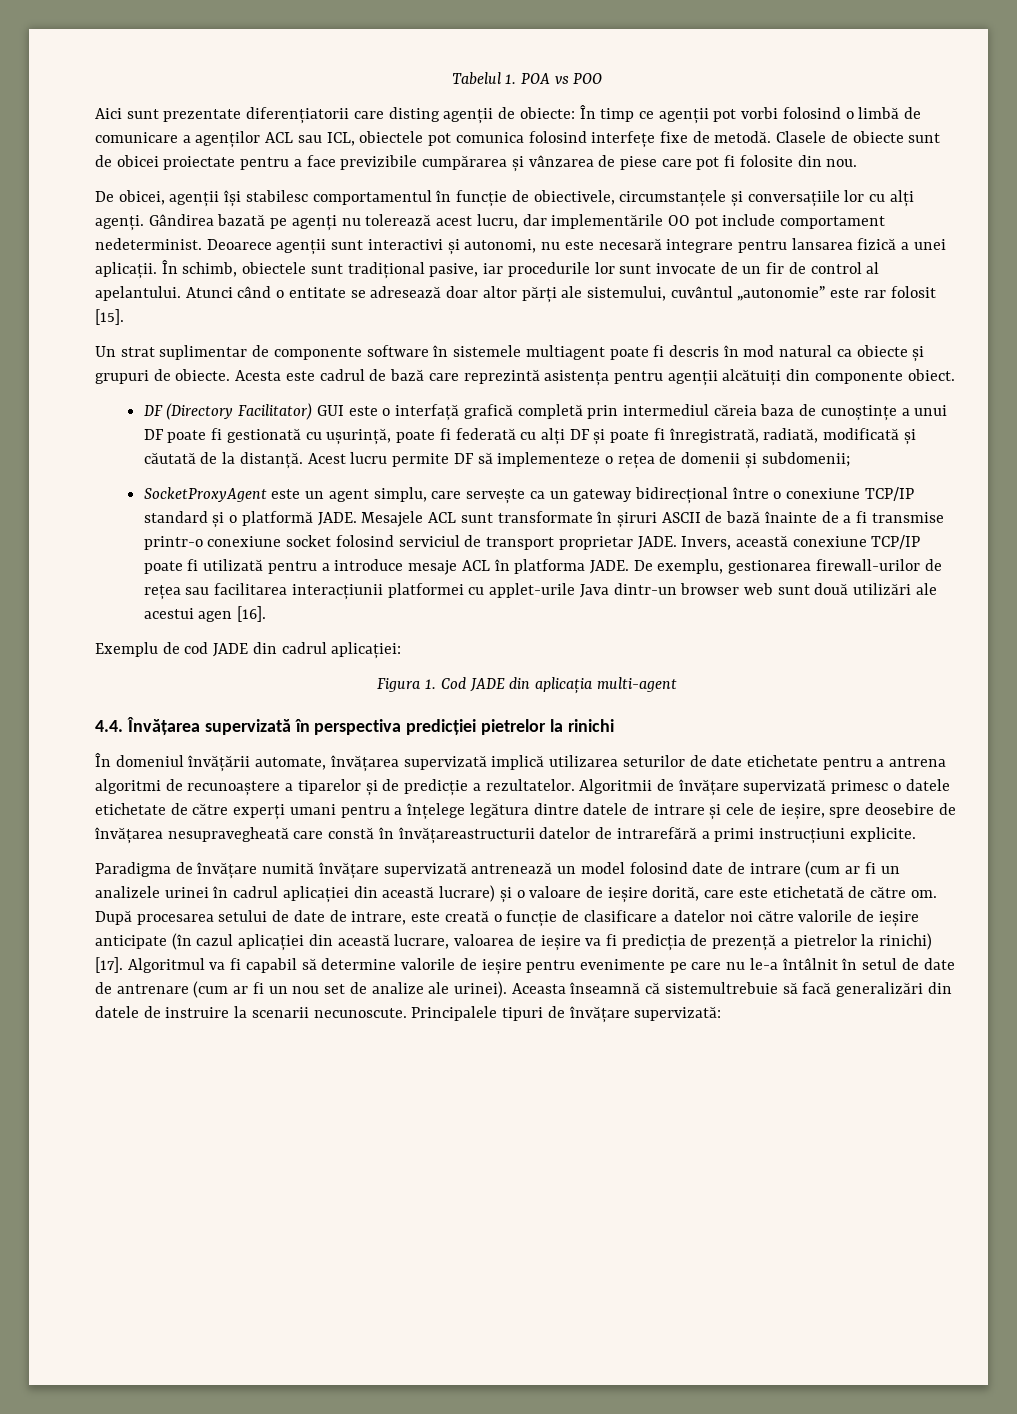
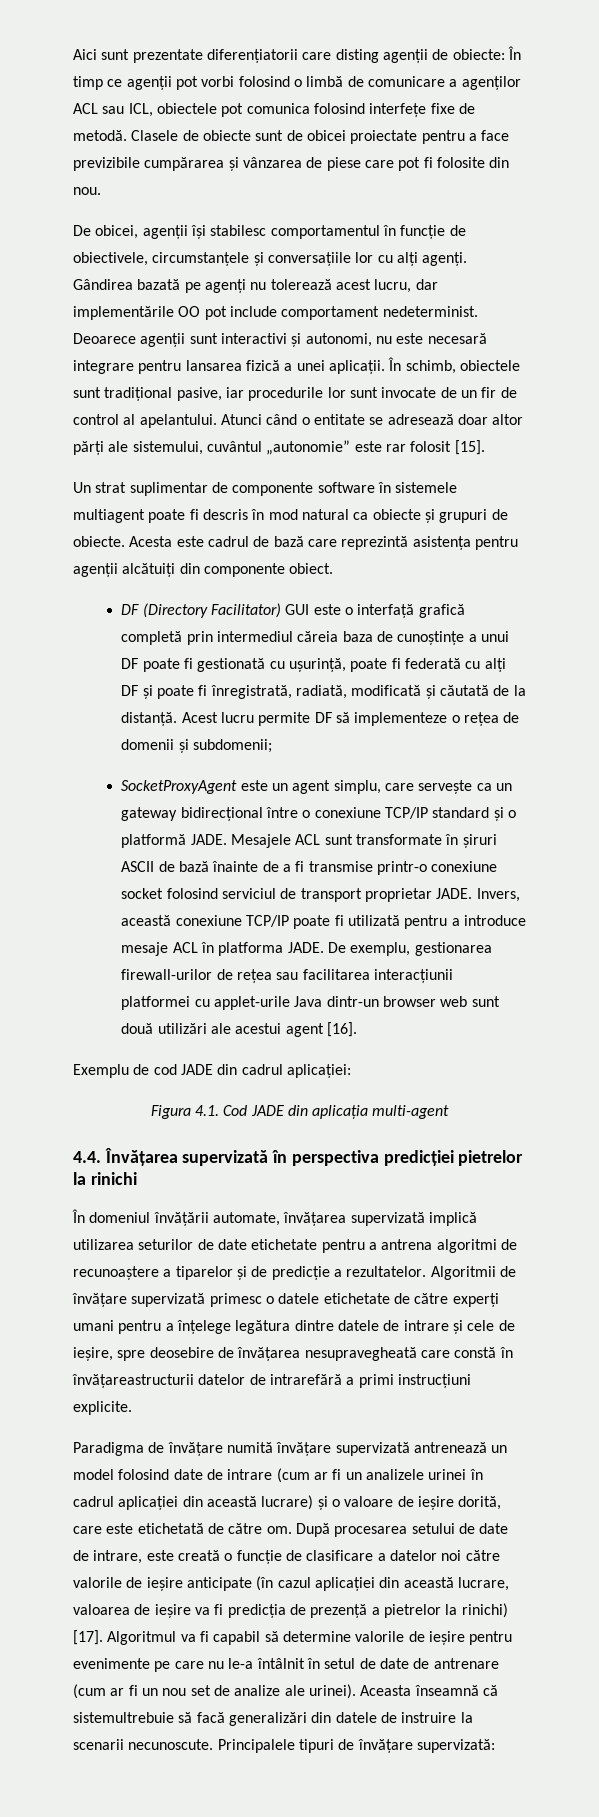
[451,72,603,85] Tabelul 1. POA vs POO // -> (73, 54) none
[198,611,233,622] agen -> [285,1023,324,1037] agent
[425,679,437,689] 1. -> [194,1105,219,1116] 4.1.

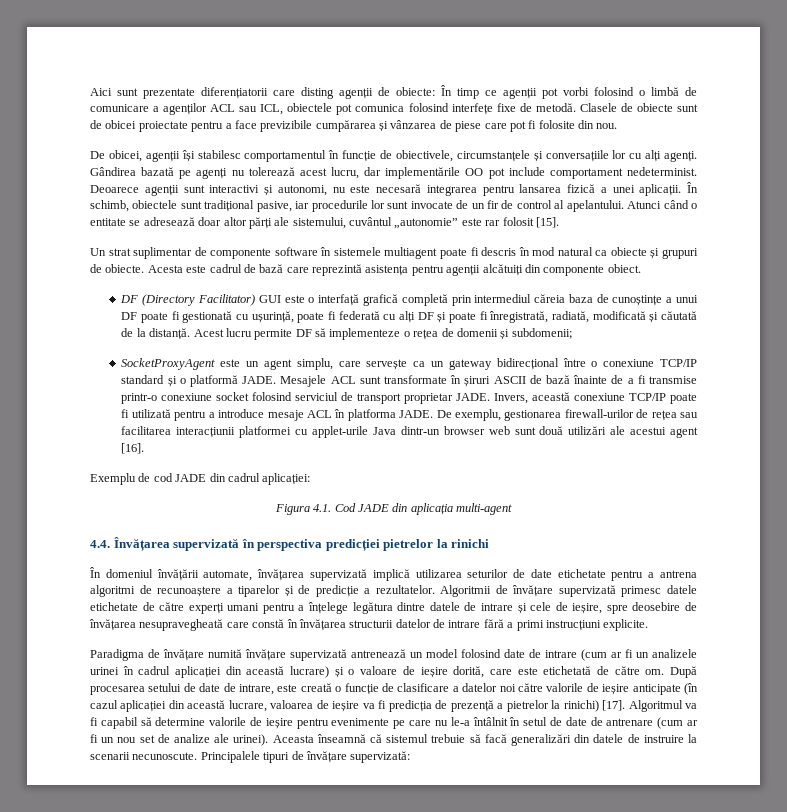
[73,360,134,374] integrare -> [426,185,477,196] integrarea
[265,1296,274,1304] o -> (662, 591) none
[72,1374,342,1388] învățareastructurii datelor de intrarefără -> [298,619,504,631] învățarea structurii datelor de intrare fără
[73,1712,174,1723] sistemultrebuie -> [386,734,466,743] sistemul trebuie

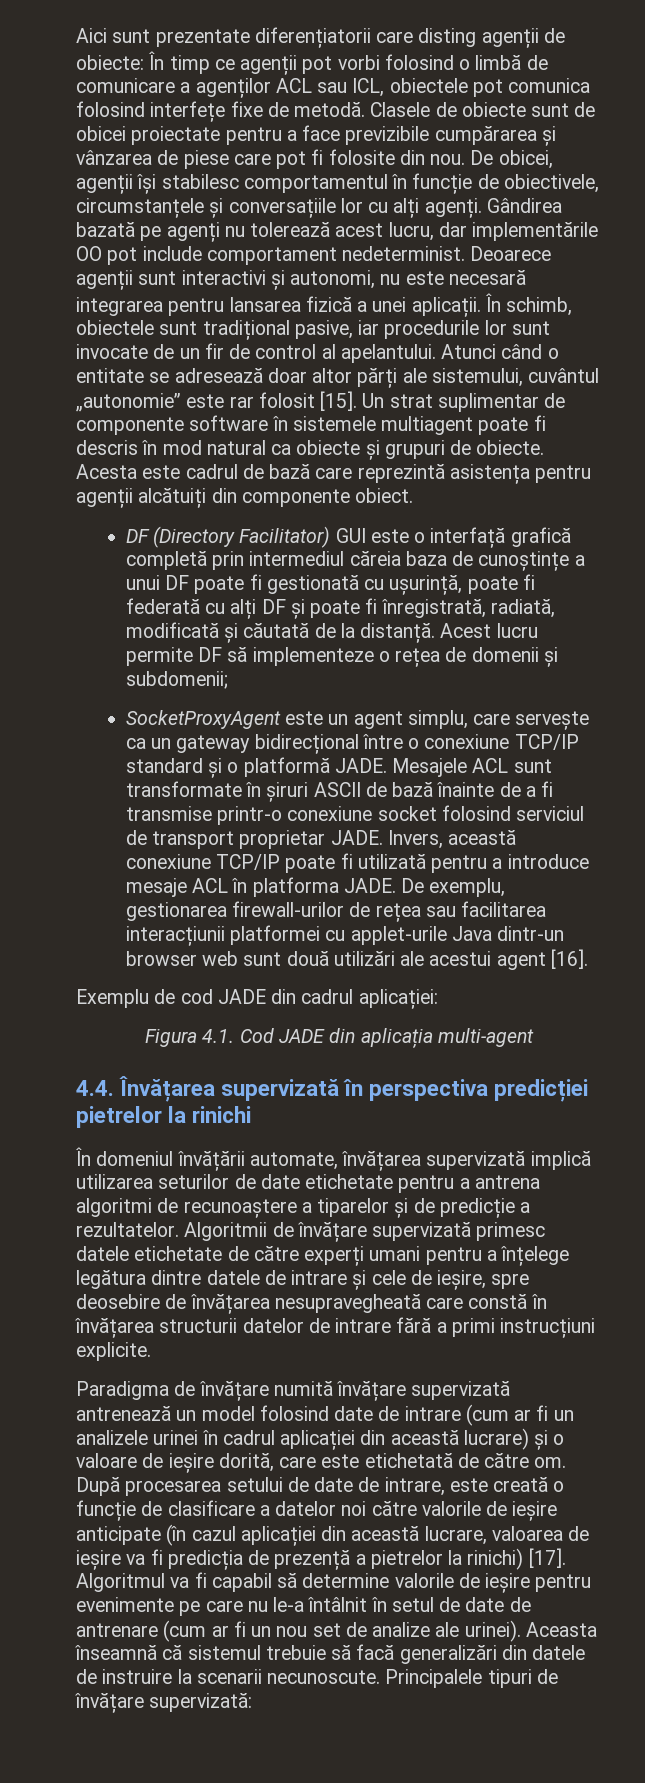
(618, 126) // -> (466, 159) none
(559, 222) // -> (358, 401) none

